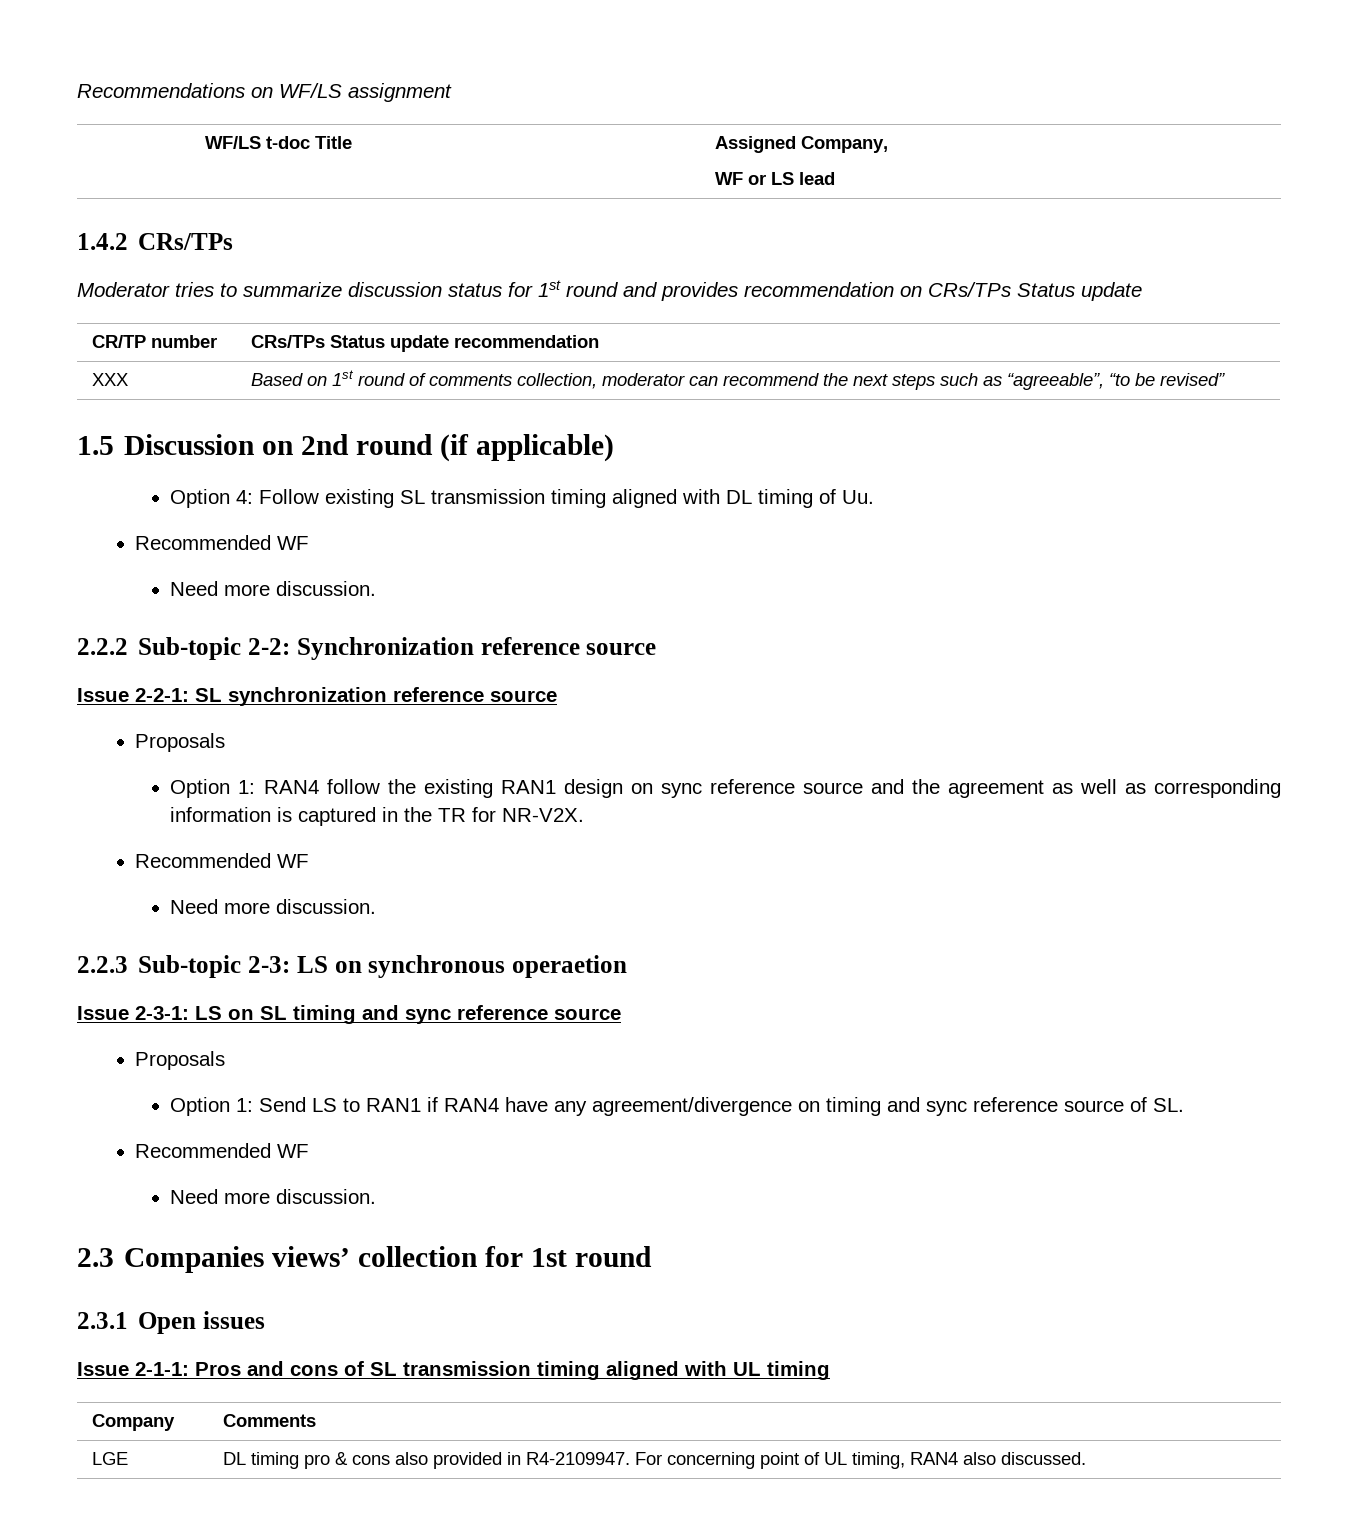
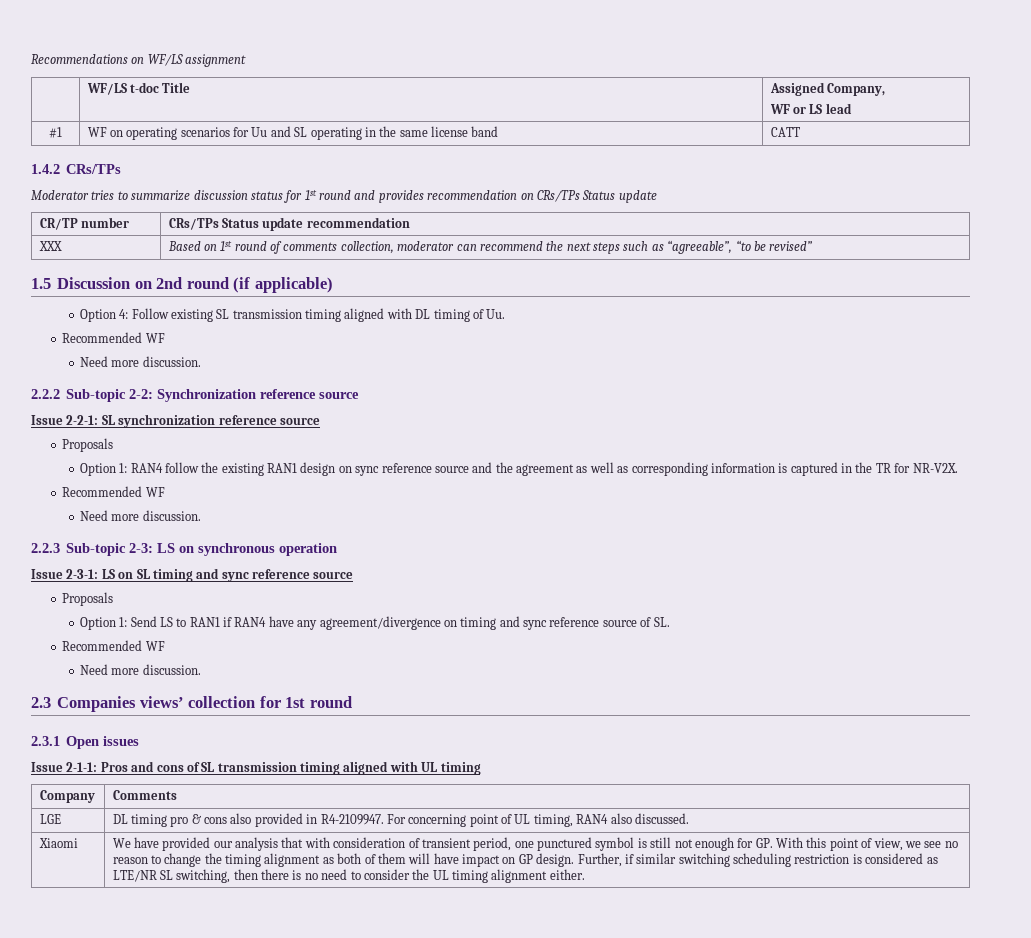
(836, 178) none -> [49,127,62,138] [87,126,499,140] [770,127,800,137] // #1 | WF on operating scenarios for Uu and SL operating in the same license band | CATT
[512,955,627,978] operaetion -> [279,543,338,556] operation
(1087, 1458) none -> [38,838,78,848] [112,837,958,851] [112,853,938,867] [112,869,585,883] // Xiaomi | We have provided our analysis that with consideration of transient period, one punctured symbol is still not enough for GP. With this point of view, we see no reason to change the timing alignment as both of them will have impact on GP design. Further, if similar switching scheduling restriction is considered as LTE/NR SL switching, then there is no need to consider the UL timing alignment either.

